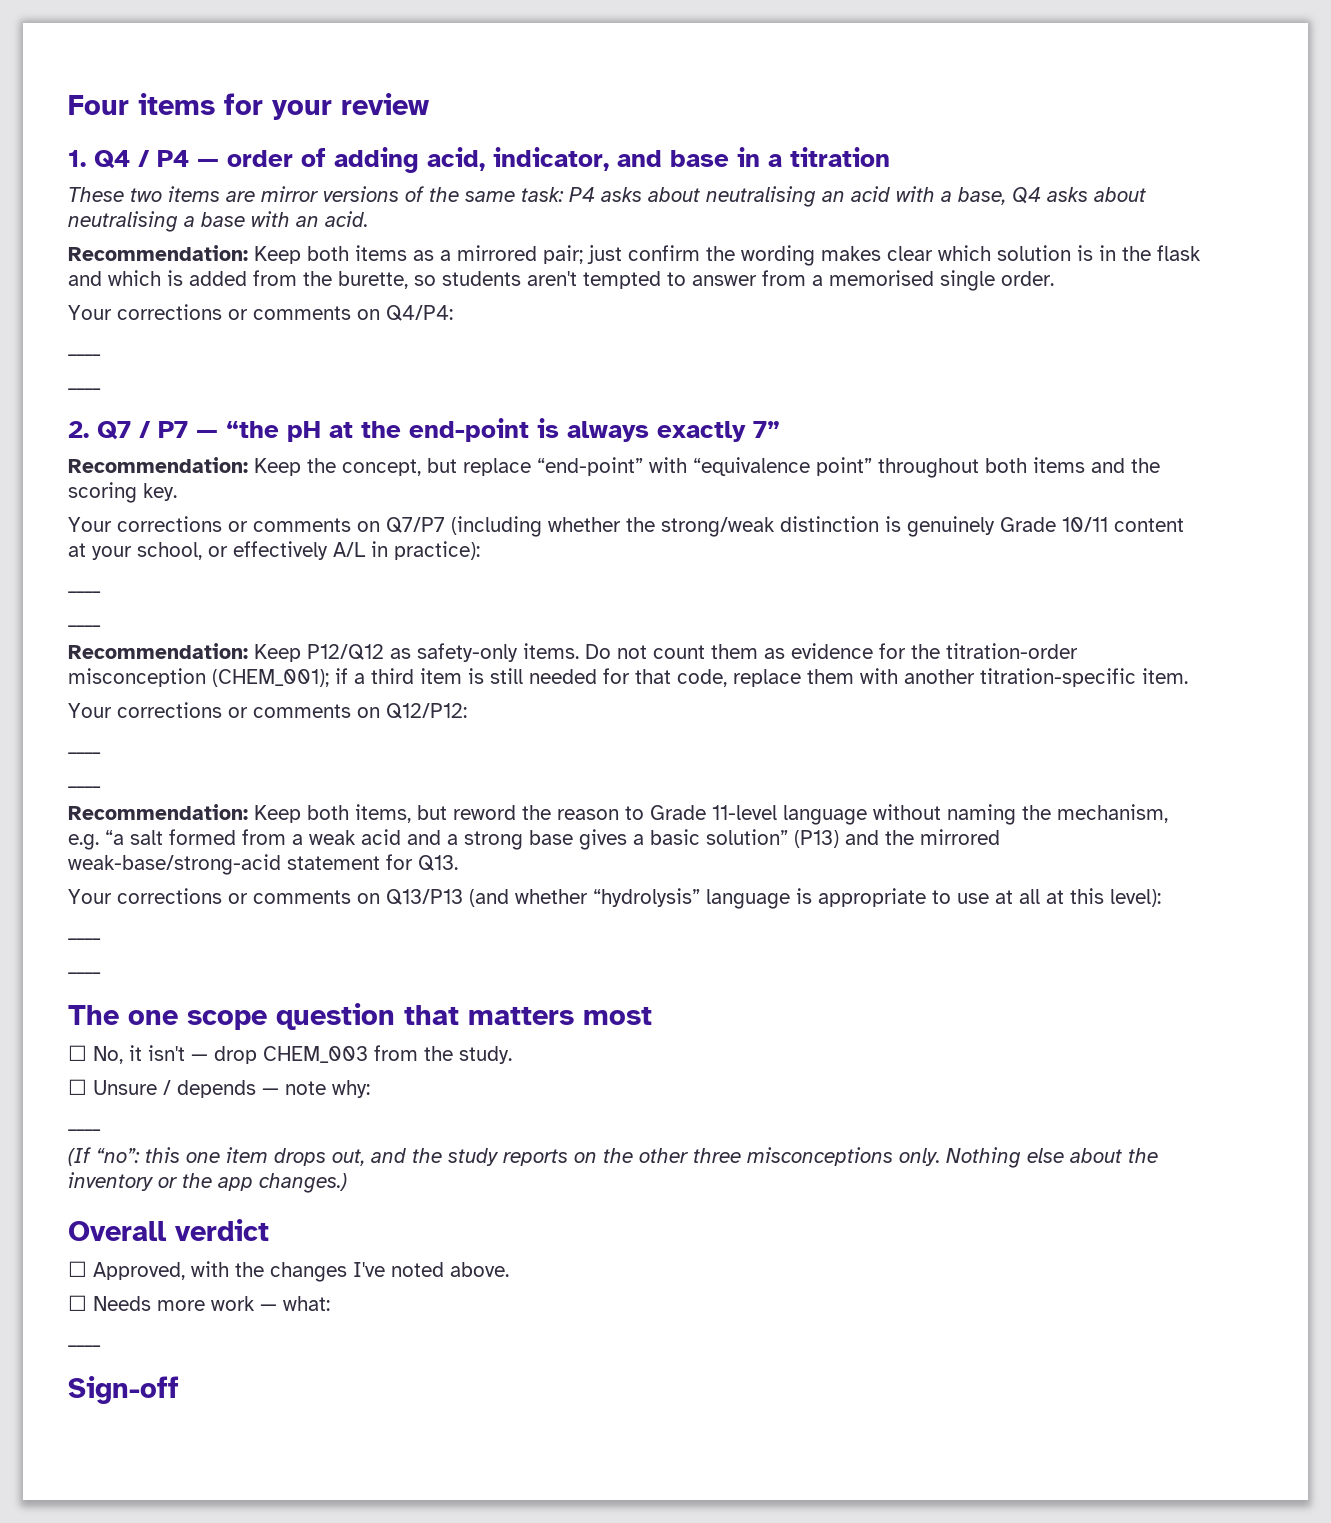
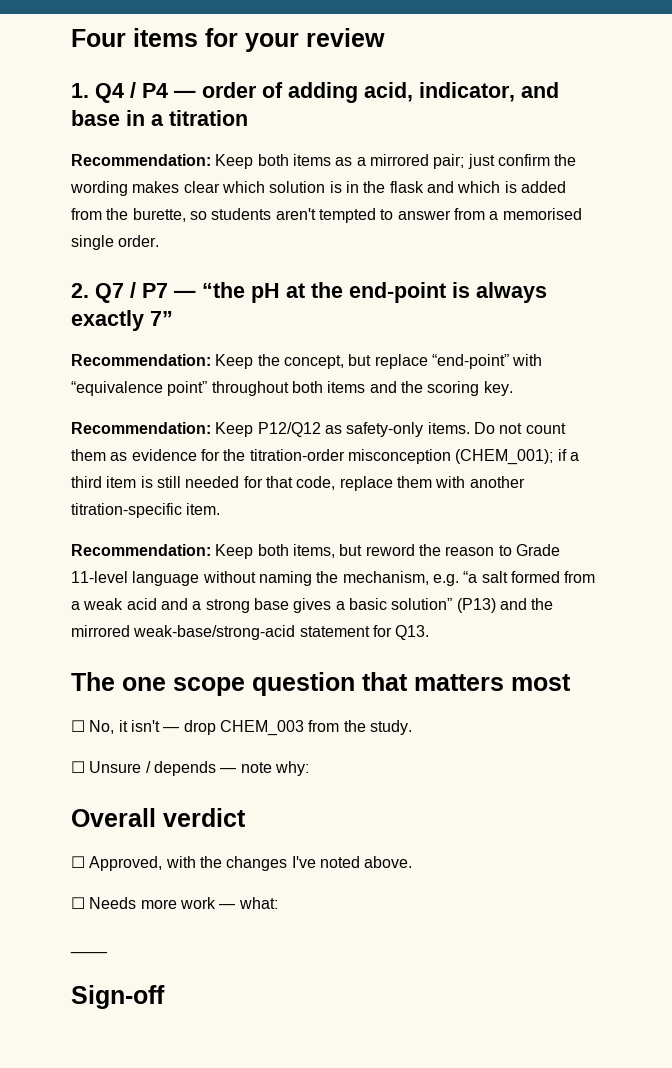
[68,186,1146,207] [68,211,368,232] // These two items are mirror versions of the same task: P4 asks about neutralising an acid with a base, Q4 asks about neutralising a base with an acid. -> (248, 118) none
[68,304,453,321] [68,354,101,356] [68,388,101,390] // Your corrections or comments on Q4/P4: // ____ // ____ -> (160, 241) none
[68,516,1184,537] [68,541,480,560] [68,591,101,593] [68,625,101,627] // Your corrections or comments on Q7/P7 (including whether the strong/weak distinction is genuinely Grade 10/11 content at your school, or effectively A/L in practice): // ____ // ____ -> (513, 388) none
[68,702,467,719] [68,752,101,754] [68,786,101,788] // Your corrections or comments on Q12/P12: // ____ // ____ -> (221, 509) none
[68,888,1161,909] [68,938,101,940] [68,972,101,974] // Your corrections or comments on Q13/P13 (and whether “hydrolysis” language is appropriate to use at all at this level): // ____ // ____ -> (430, 632) none
[68,1129,101,1131] [68,1147,1158,1168] [68,1172,347,1193] // ____ // (If “no”: this one item drops out, and the study reports on the other three misconceptions only. Nothing else about the inventory or the app changes.) -> (309, 768) none

